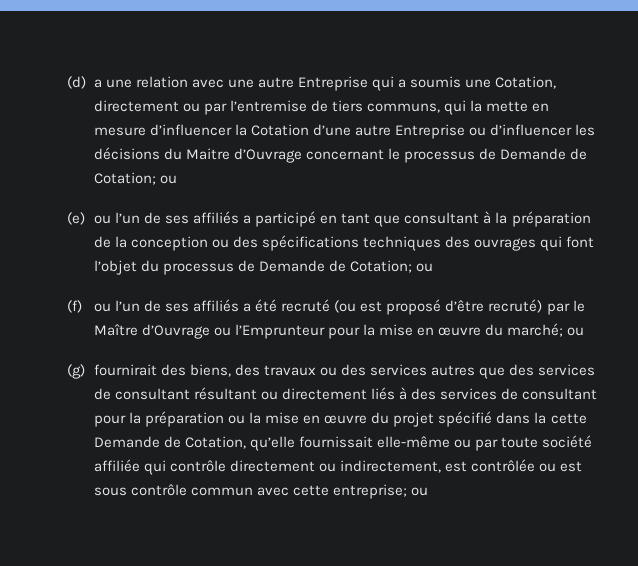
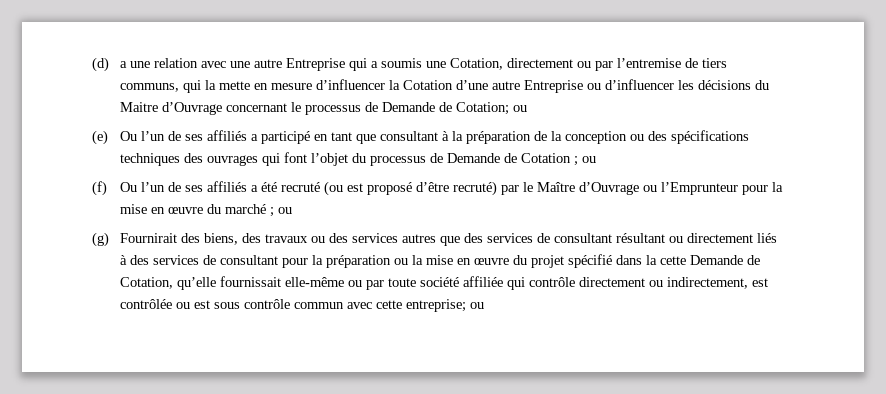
[93,215,111,224] ou -> [120,131,138,141] Ou
[350,260,413,273] Cotation; -> [521,153,579,166] Cotation ;
[93,303,111,312] ou -> [120,182,138,192] Ou
[507,323,564,337] marché; -> [225,204,275,217] marché ;
[93,364,157,376] fournirait -> [120,233,178,243] Fournirait

